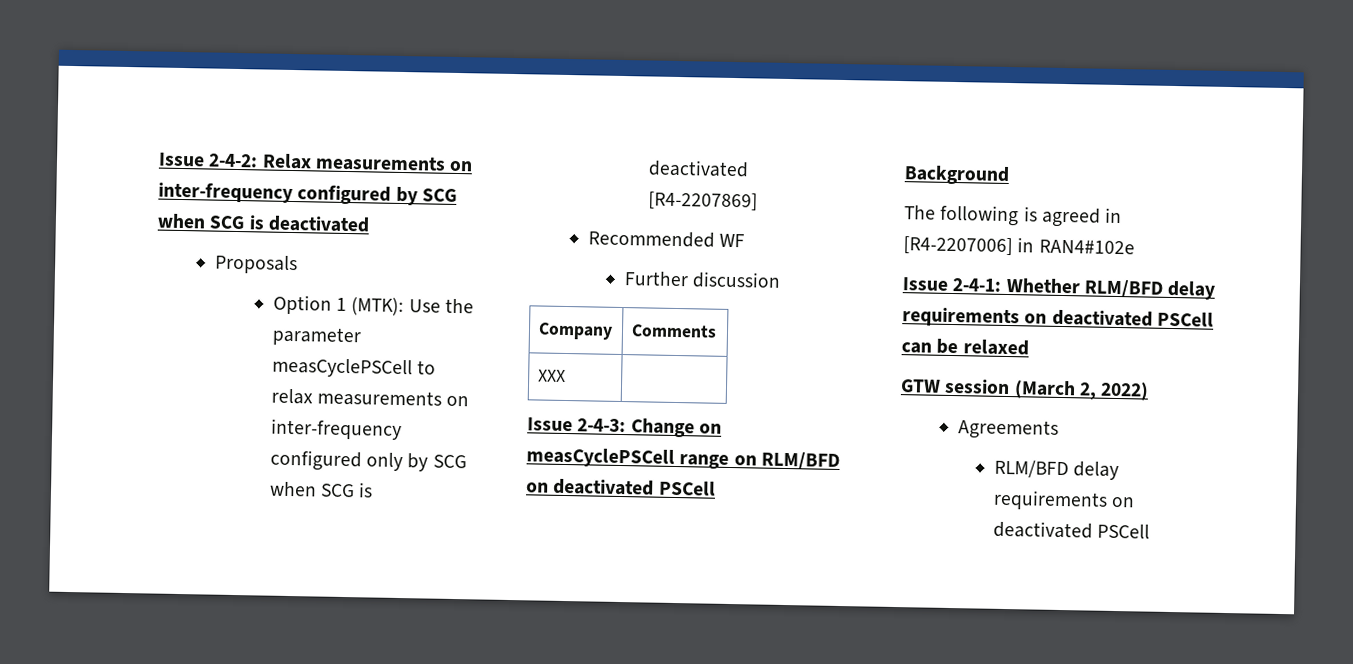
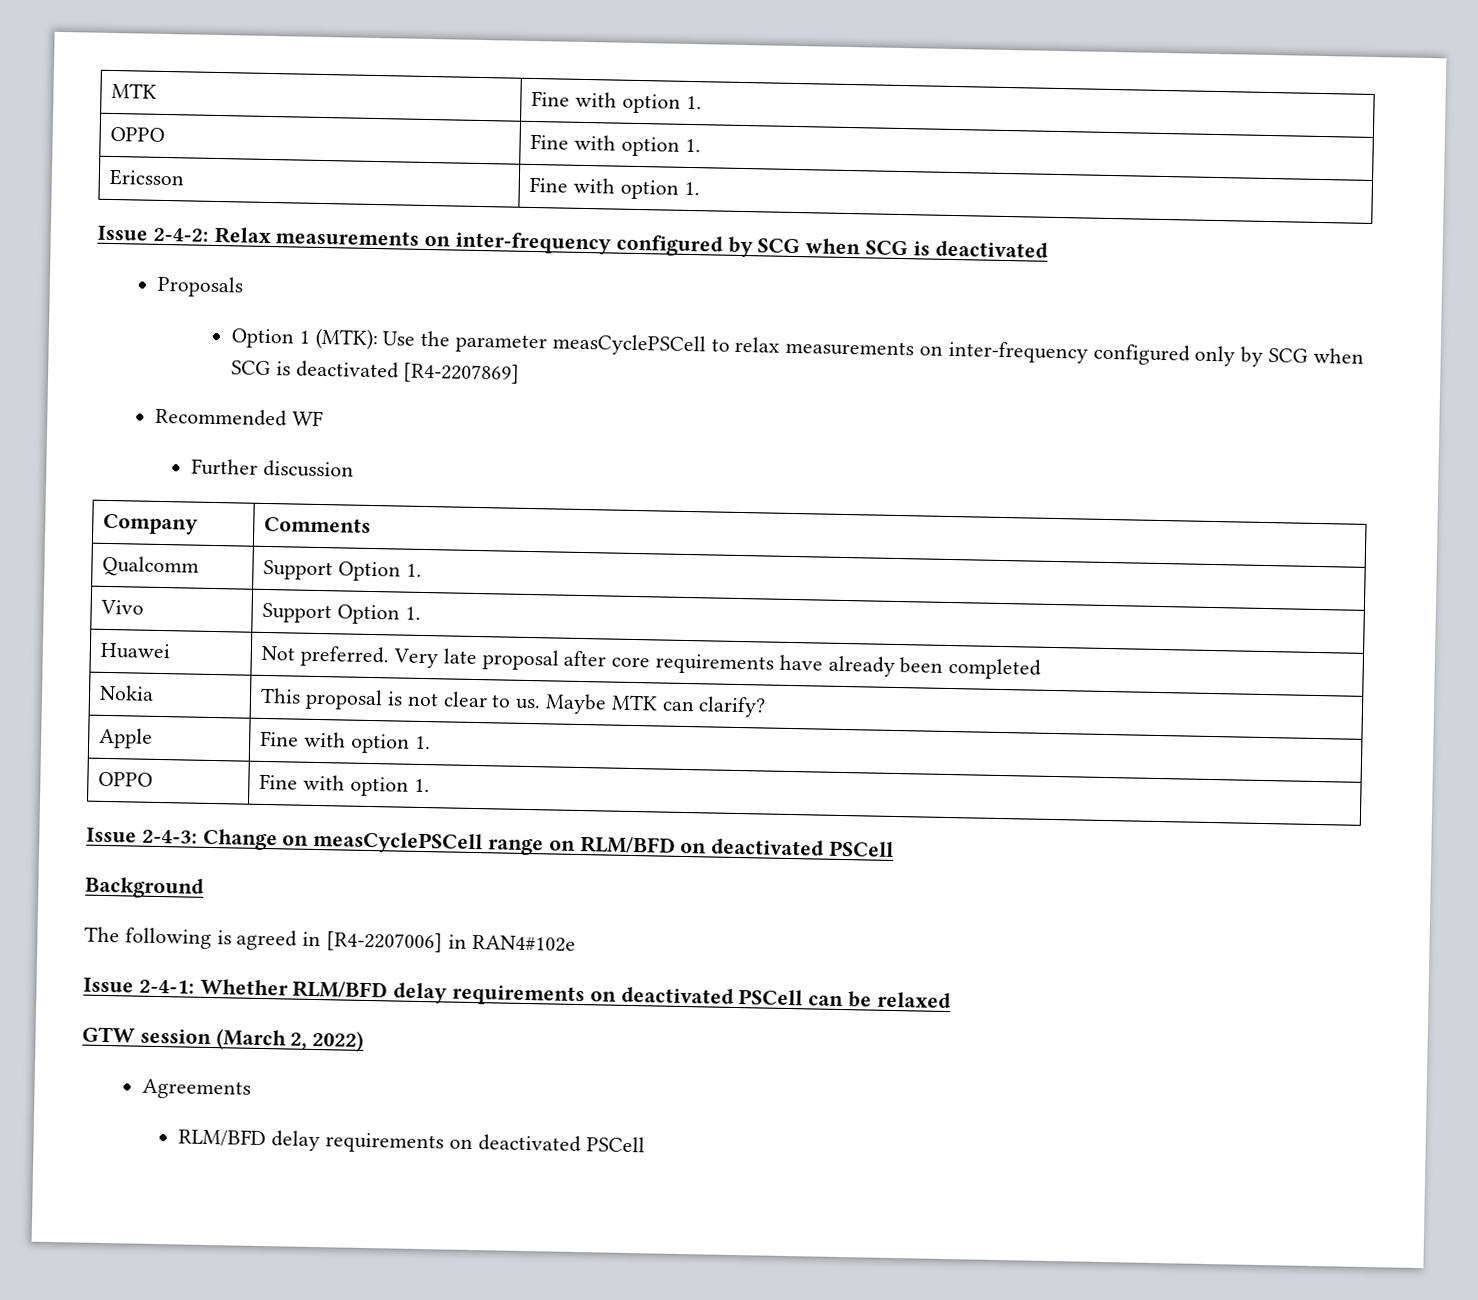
(158, 159) none -> [111,82,158,99] [531,90,702,114] [110,126,166,142] [530,133,701,157] [109,168,186,187] [529,176,700,200] MTK | Fine with option 1. // OPPO | Fine with option 1. // Ericsson | Fine with option 1. //
[537,369,566,382] XXX | -> [102,555,200,578] [263,559,422,582] [100,599,145,615] [262,602,421,625] [100,642,172,660] [261,645,1042,680] [99,684,155,701] [260,687,767,718] [99,727,154,749] [260,730,431,754] [98,771,154,787] [259,773,430,797] Qualcomm | Support Option 1. // Vivo | Support Option 1. // Huawei | Not preferred. Very late proposal after core requirements have already been completed // Nokia | This proposal is not clear to us. Maybe MTK can clarify? // Apple | Fine with option 1. // OPPO | Fine with option 1.

